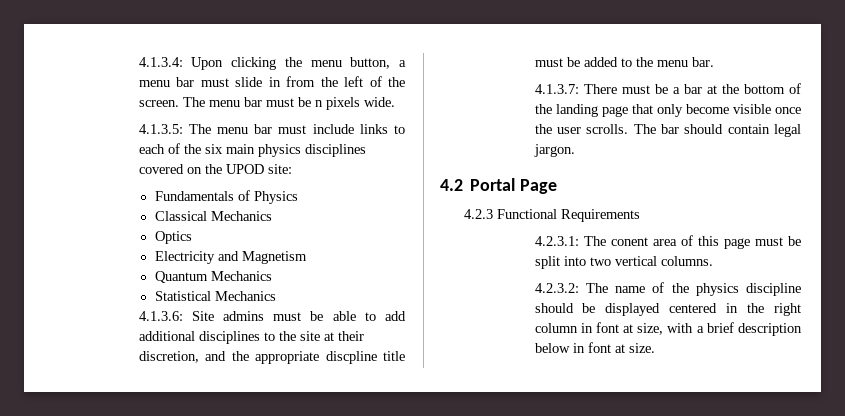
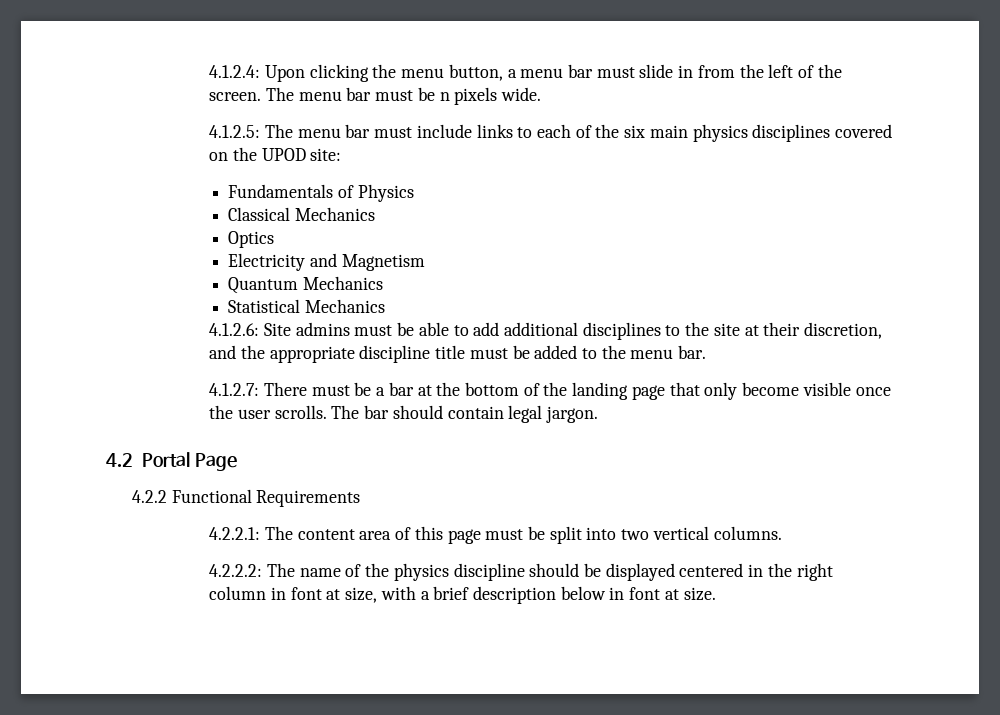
[138,57,183,67] 4.1.3.4: -> [209,65,261,78] 4.1.2.4:
[138,124,183,134] 4.1.3.5: -> [209,125,261,138] 4.1.2.5:
[138,311,183,321] 4.1.3.6: -> [209,323,260,336] 4.1.2.6:
[325,351,377,364] discpline -> [359,345,431,363] discipline
[534,84,579,94] 4.1.3.7: -> [209,383,260,396] 4.1.2.7:
[463,209,493,219] 4.2.3 -> [131,490,167,503] 4.2.2
[534,236,648,246] 4.2.3.1: The conent -> [209,526,355,540] 4.2.2.1: The content
[534,283,579,293] 4.2.3.2: -> [209,564,263,577] 4.2.2.2:

